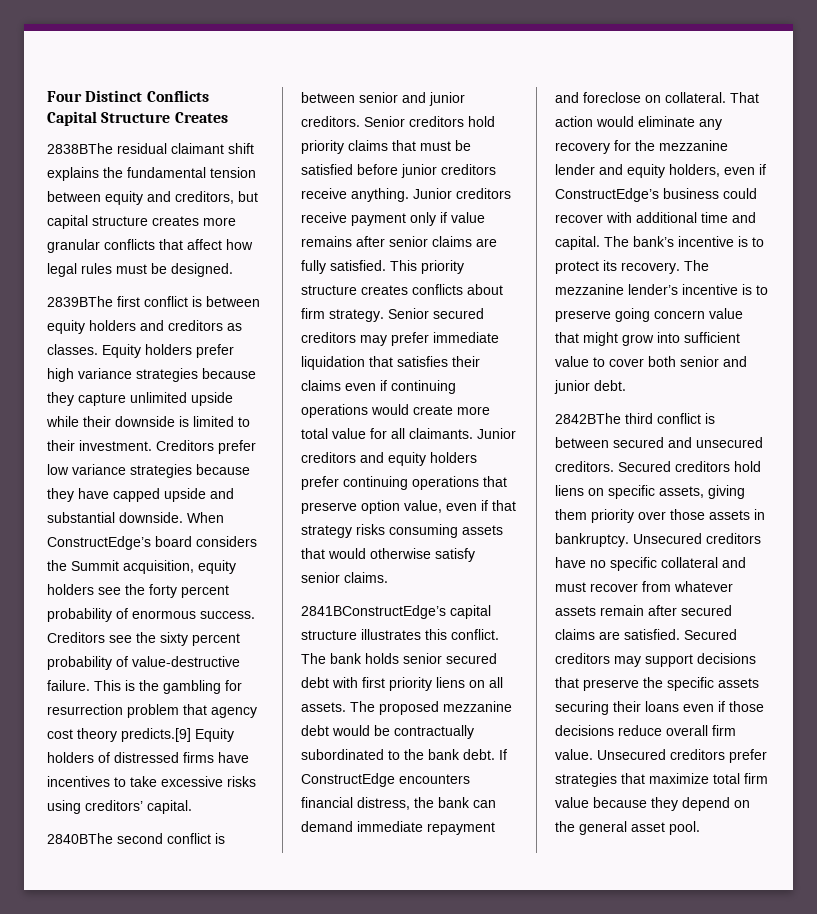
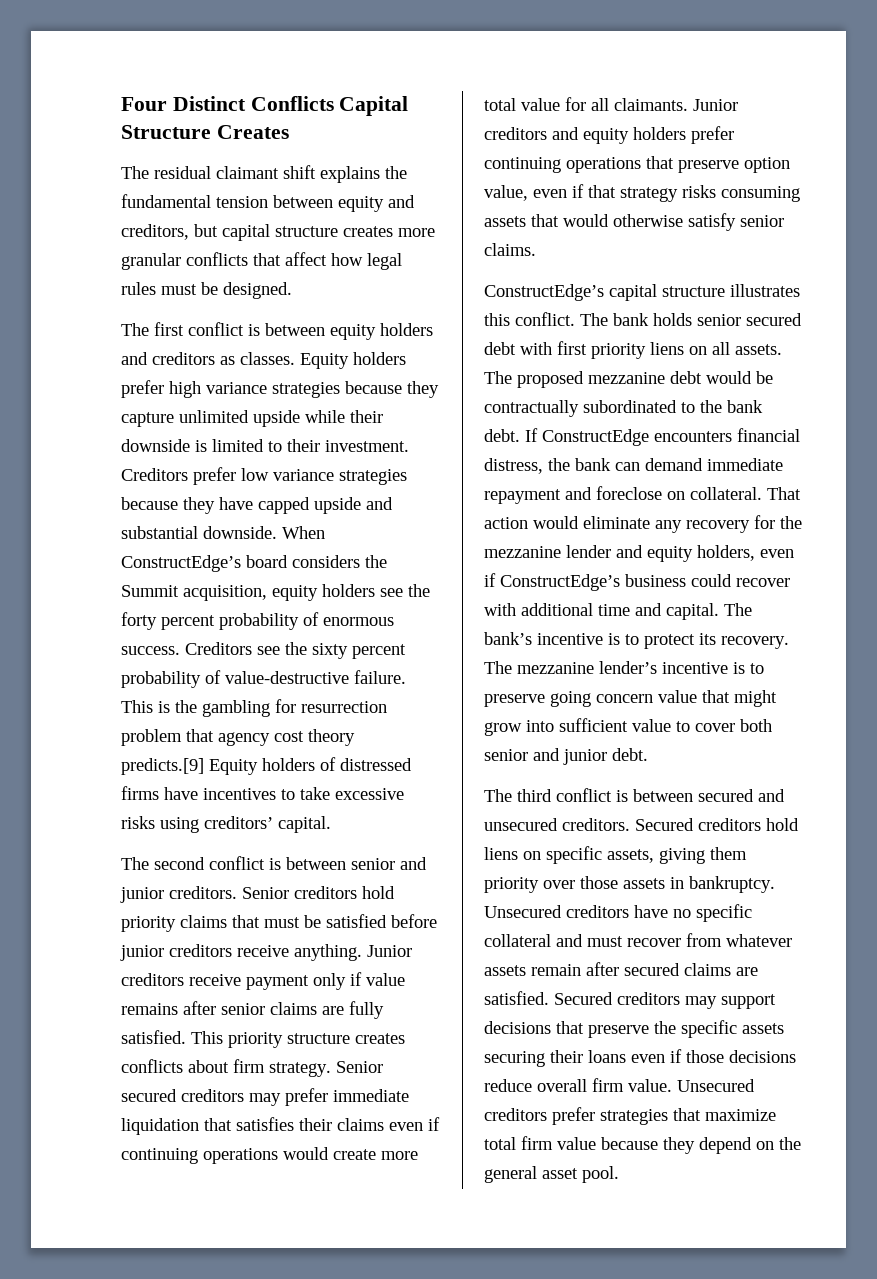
[47,143,113,154] 2838BThe -> [121,166,149,179] The
[47,296,113,307] 2839BThe -> [121,323,149,336] The
[47,833,113,844] 2840BThe -> [121,857,149,870] The
[301,605,446,619] 2841BConstructEdge’s -> [484,284,604,301] ConstructEdge’s
[555,413,621,424] 2842BThe -> [484,789,512,802] The

